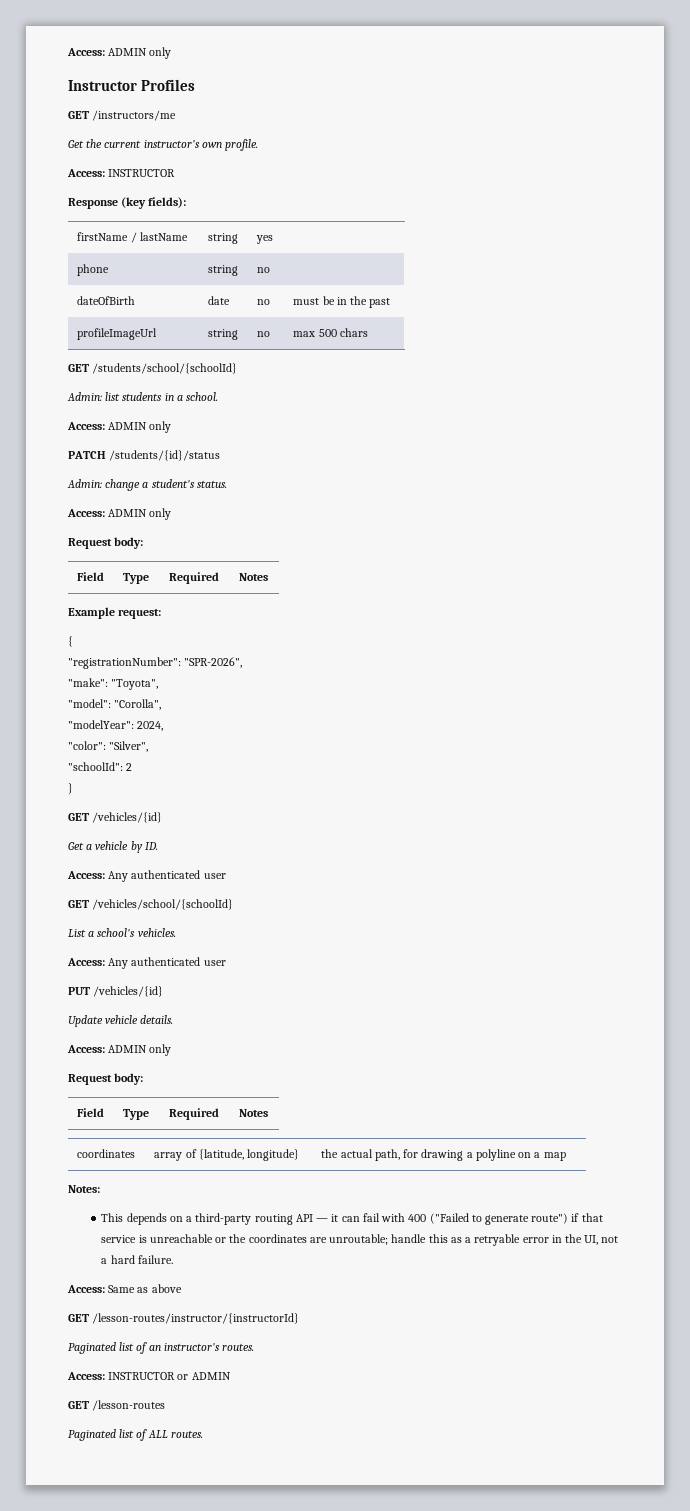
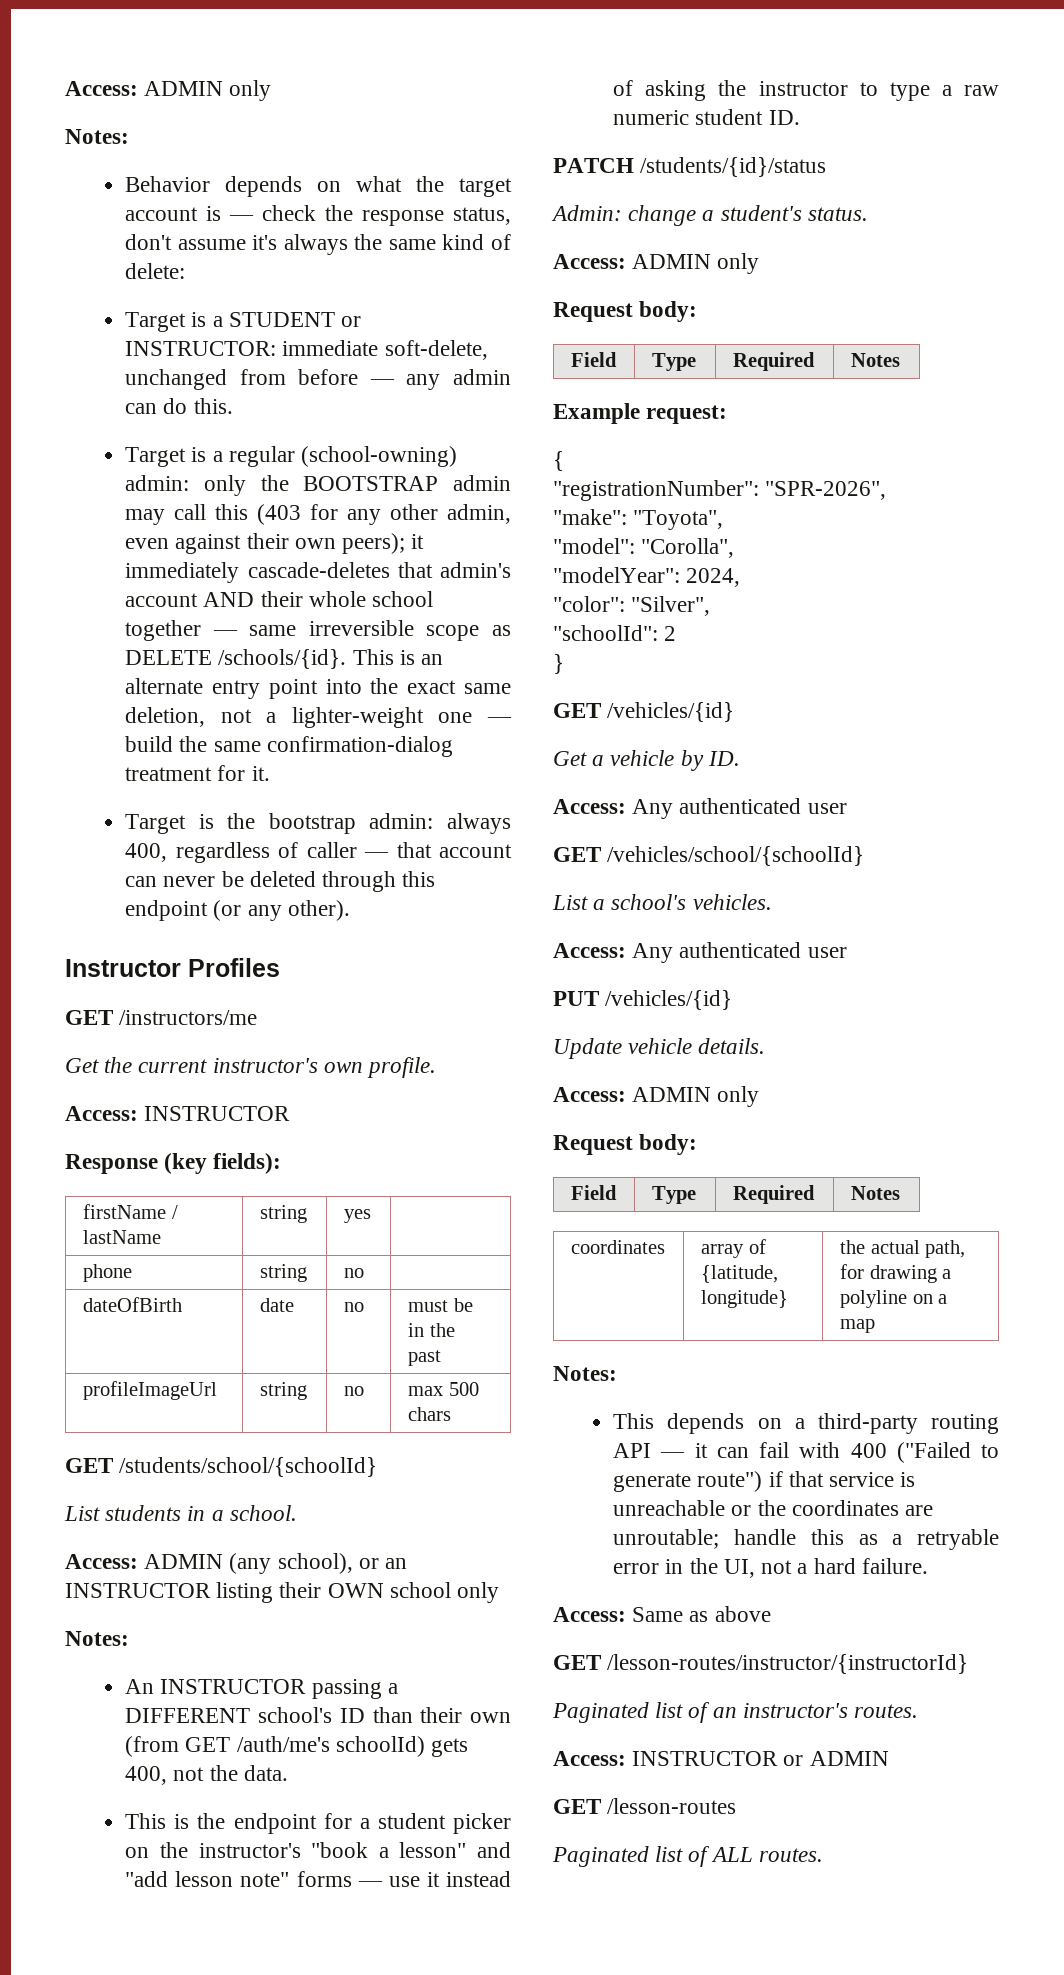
[67,47,172,59] Access: ADMIN only -> [65,80,272,101] [65,129,129,144] [125,176,512,197] [125,205,511,226] [125,234,511,255] [125,263,186,279] [125,312,362,332] [125,340,488,360] [125,369,512,390] [125,398,233,414] [125,446,458,467] [125,475,511,496] [125,504,512,525] [125,533,425,554] [125,562,511,583] [125,591,434,607] [125,620,511,641] [125,649,444,669] [125,678,511,699] [125,707,512,728] [125,736,453,757] [125,765,270,781] [125,813,511,834] [125,842,512,863] [125,871,436,892] [125,900,350,921] Access: ADMIN only // Notes: // Behavior depends on what the target account is — check the response status, don't assume it's always the same kind of delete: // Target is a STUDENT or INSTRUCTOR: immediate soft-delete, unchanged from before — any admin can do this. // Target is a regular (school-owning) admin: only the BOOTSTRAP admin may call this (403 for any other admin, even against their own peers); it immediately cascade-deletes that admin's account AND their whole school together — same irreversible scope as DELETE /schools/{id}. This is an alternate entry point into the exact same deletion, not a lighter-weight one — build the same confirmation-dialog treatment for it. // Target is the bootstrap admin: always 400, regardless of caller — that account can never be deleted through this endpoint (or any other).
[67,392,121,401] Admin: list -> [64,1506,100,1521] List
[149,421,172,433] only -> [229,1553,408,1574] [65,1582,500,1603] [65,1631,129,1646] [125,1679,398,1699] [125,1707,512,1723] [125,1736,469,1757] [125,1765,288,1785] [125,1813,511,1834] [125,1842,511,1858] [125,1871,511,1887] [613,80,999,101] [613,109,800,125] (any school), or an INSTRUCTOR listing their OWN school only // Notes: // An INSTRUCTOR passing a DIFFERENT school's ID than their own (from GET /auth/me's schoolId) gets 400, not the data. // This is the endpoint for a student picker on the instructor's "book a lesson" and "add lesson note" forms — use it instead of asking the instructor to type a raw numeric student ID.

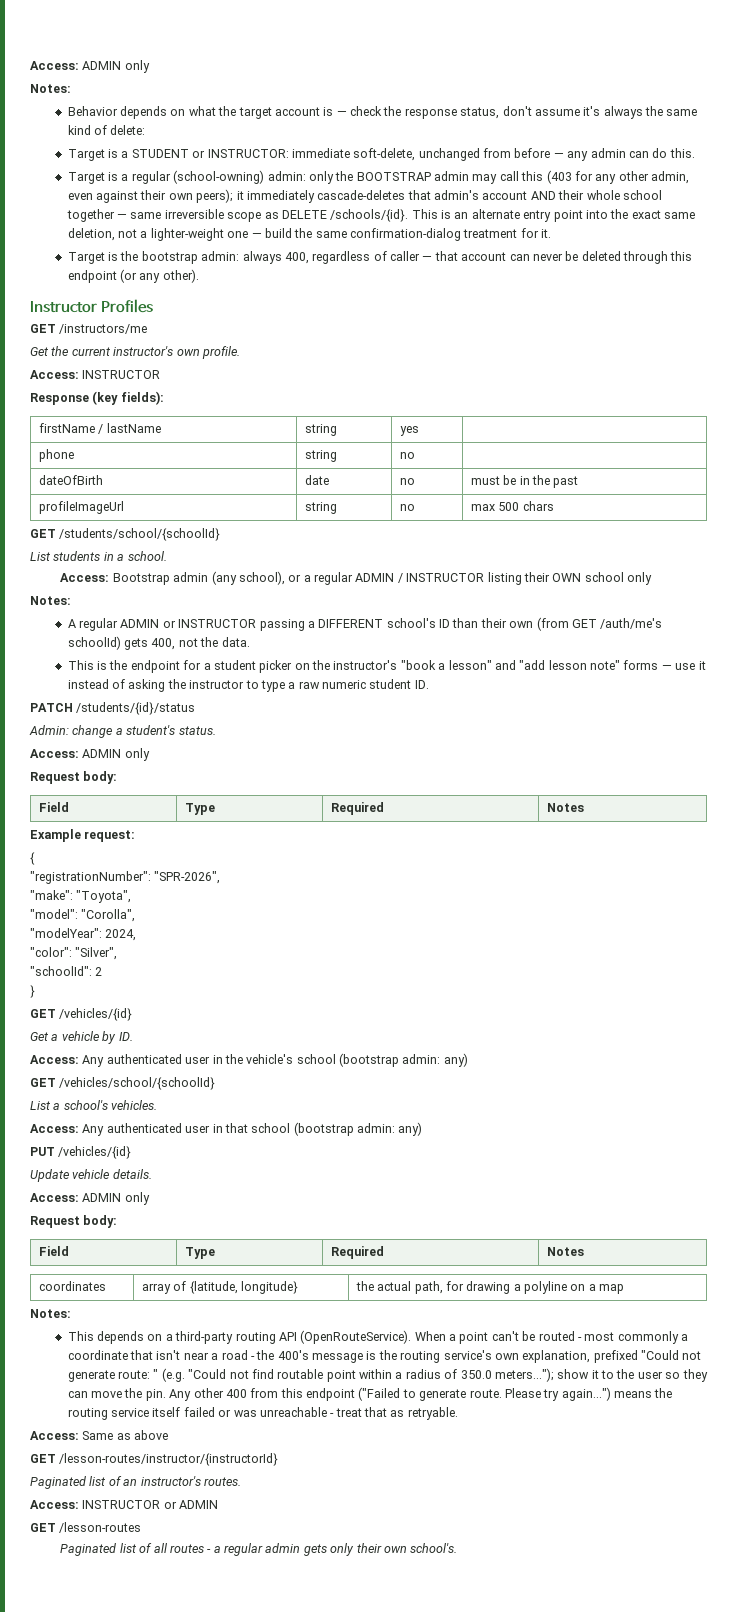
[144,1554,224,1569] ADMIN -> [112,572,209,585] Bootstrap admin
[385,1558,408,1569] an -> [303,572,403,585] a regular ADMIN /
[125,1679,155,1694] An -> [67,618,176,631] A regular ADMIN or
(847, 808) none -> [212,1053,468,1067] in the vehicle's school (bootstrap admin: any)
(847, 952) none -> [212,1122,423,1136] in that school (bootstrap admin: any)
[660,1442,1000,1463] [613,1471,916,1492] [613,1500,934,1516] [613,1529,999,1550] [613,1558,928,1578] — it can fail with 400 ("Failed to generate route") if that service is unreachable or the coordinates are unroutable; handle this as a retryable error in the UI, not a hard failure. -> [300,1330,689,1344] [67,1350,702,1363] [67,1368,708,1382] [67,1387,673,1401] [67,1407,458,1420] (OpenRouteService). When a point can't be routed - most commonly a coordinate that isn't near a road - the 400's message is the routing service's own explanation, prefixed "Could not generate route: " (e.g. "Could not find routable point within a radius of 350.0 meters..."); show it to the user so they can move the pin. Any other 400 from this endpoint ("Failed to generate route. Please try again...") means the routing service itself failed or was unreachable - treat that as retryable.
[710,1847,823,1862] ALL routes. -> [153,1543,458,1556] all routes - a regular admin gets only their own school's.

